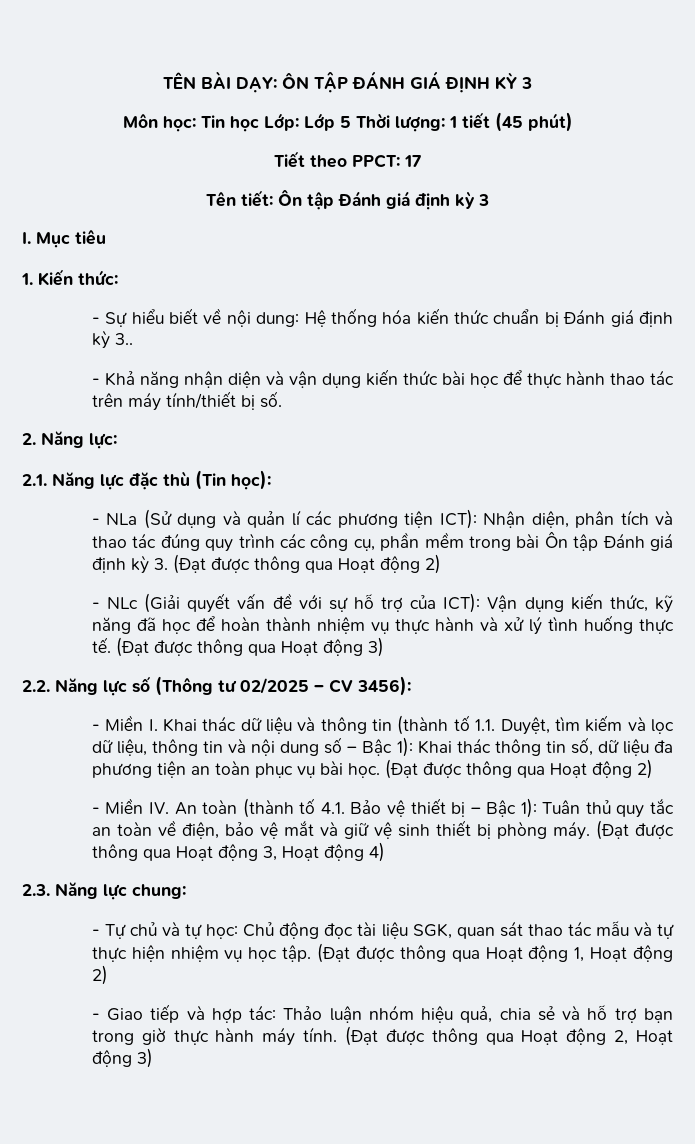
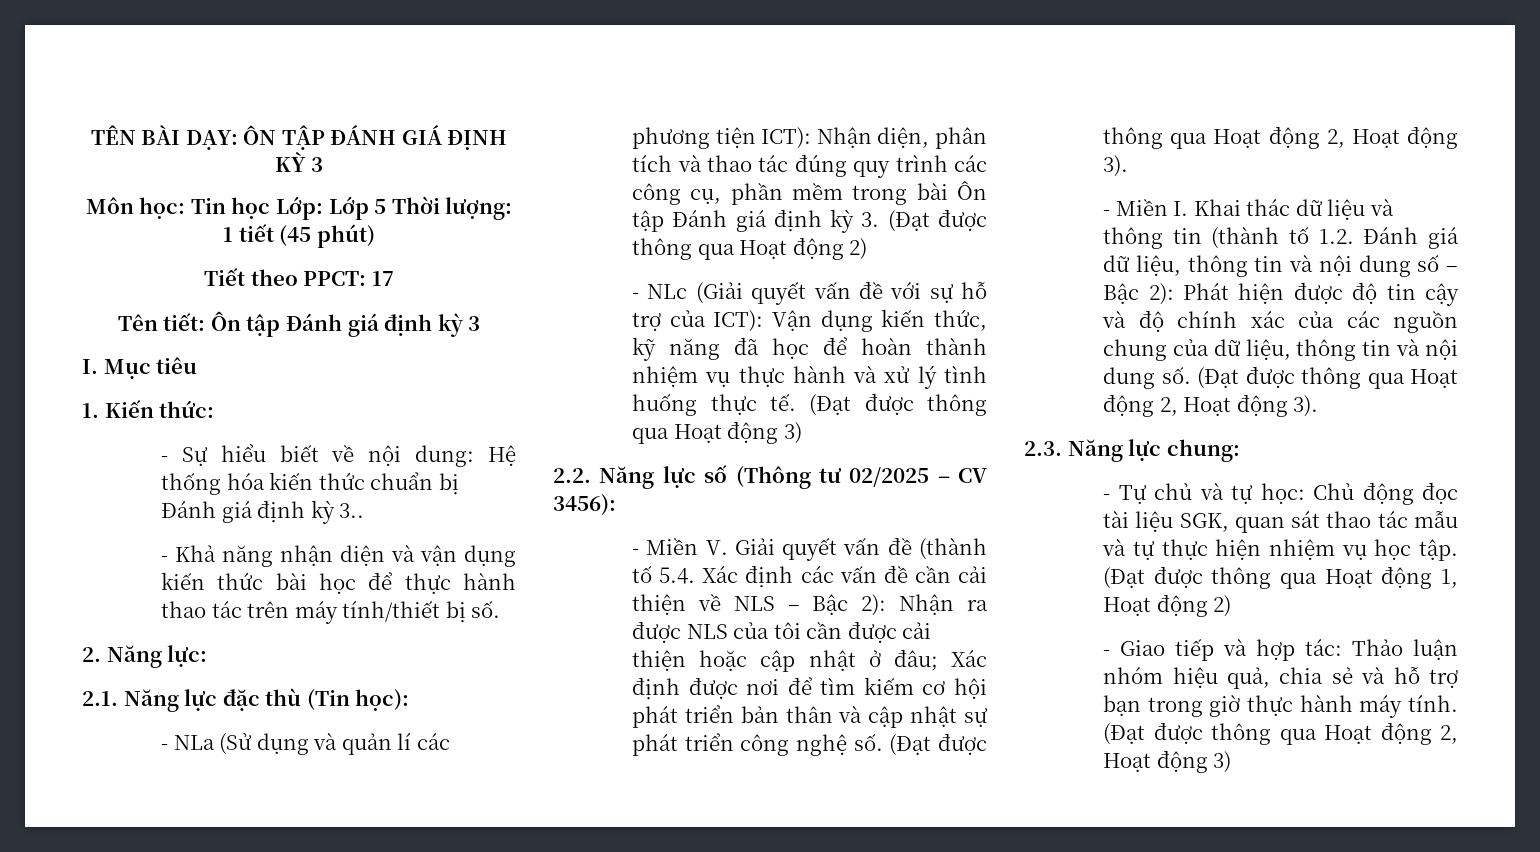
(411, 686) none -> [632,537,987,561] [632,565,987,588] [632,594,988,616] [632,621,932,643] [632,649,988,672] [632,677,987,700] [632,705,988,728] [632,733,988,756] [1103,126,1458,149] [1103,155,1129,177] // - Miền V. Giải quyết vấn đề (thành tố 5.4. Xác định các vấn đề cần cải thiện về NLS – Bậc 2): Nhận ra được NLS của tôi cần được cải thiện hoặc cập nhật ở đâu; Xác định được nơi để tìm kiếm cơ hội phát triển bản thân và cập nhật sự phát triển công nghệ số. (Đạt được thông qua Hoạt động 2, Hoạt động 3).
[475,715,674,735] 1.1. Duyệt, tìm kiếm và lọc -> [1318,227,1459,249] 1.2. Đánh giá
[396,737,673,757] [91,759,653,779] [91,798,674,818] [91,820,675,840] [91,842,385,862] 1): Khai thác thông tin số, dữ liệu đa phương tiện an toàn phục vụ bài học. (Đạt được thông qua Hoạt động 2) // - Miền IV. An toàn (thành tố 4.1. Bảo vệ thiết bị – Bậc 1): Tuân thủ quy tắc an toàn về điện, bảo vệ mắt và giữ vệ sinh thiết bị phòng máy. (Đạt được thông qua Hoạt động 3, Hoạt động 4) -> [1148,282,1459,306] [1102,310,1458,333] [1103,339,1458,361] [1103,366,1458,389] [1103,394,1319,417] 2): Phát hiện được độ tin cậy và độ chính xác của các nguồn chung của dữ liệu, thông tin và nội dung số. (Đạt được thông qua Hoạt động 2, Hoạt động 3).

